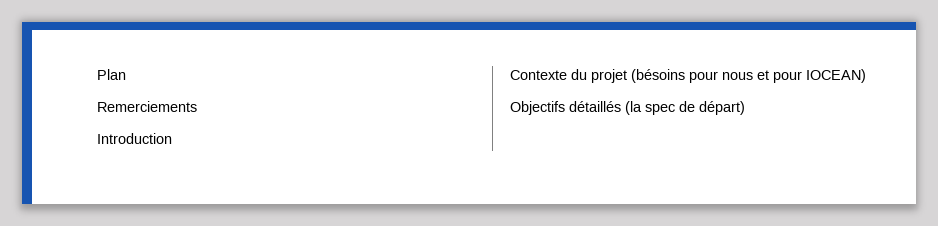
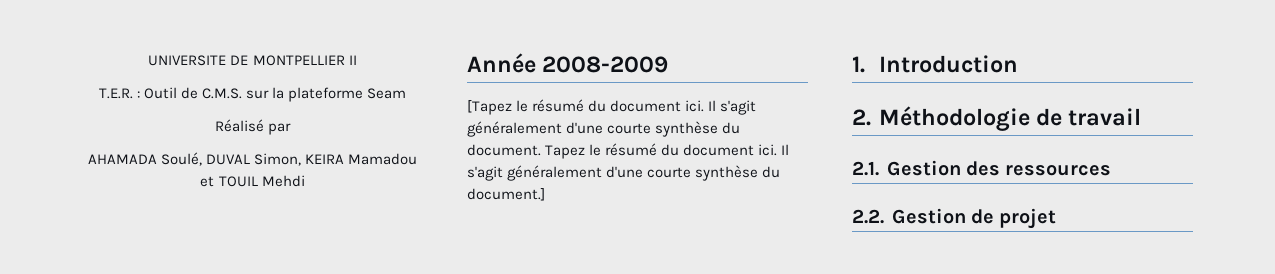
[97,69,126,80] [97,101,197,112] [97,133,172,144] [510,69,866,83] [510,101,745,115] Plan // Remerciements // Introduction // Contexte du projet (bésoins pour nous et pour IOCEAN) // Objectifs détaillés (la spec de départ) -> [148,55,357,66] [98,87,407,102] [214,119,292,135] [87,152,418,166] [200,175,305,187] [467,53,669,73] [467,99,757,115] [467,121,741,137] [467,143,790,159] [467,165,781,181] [467,188,545,201] [852,55,1018,73] [852,106,1142,131] [852,160,1112,176] [852,208,1057,229] UNIVERSITE DE MONTPELLIER II // T.E.R. : Outil de C.M.S. sur la plateforme Seam // Réalisé par // AHAMADA Soulé, DUVAL Simon, KEIRA Mamadou et TOUIL Mehdi // Année 2008-2009 // [Tapez le résumé du document ici. Il s'agit généralement d'une courte synthèse du document. Tapez le résumé du document ici. Il s'agit généralement d'une courte synthèse du document.] // 1. Introduction // 2. Méthodologie de travail // 2.1. Gestion des ressources // 2.2. Gestion de projet

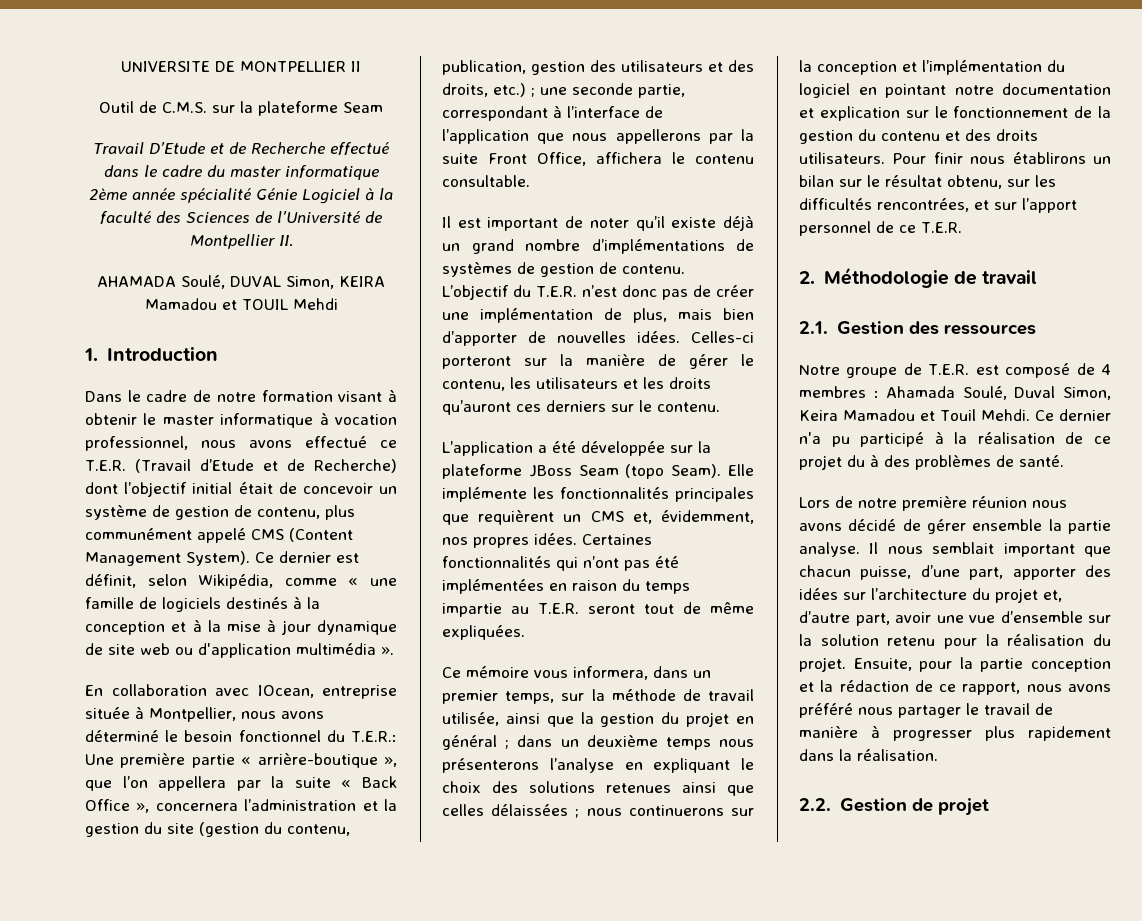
[98,88,140,99] T.E.R. : -> (361, 66) none
[214,119,292,135] Réalisé par -> [93,142,389,155] [103,165,379,180] [89,188,393,204] [100,211,382,224] [189,234,293,249] Travail D’Etude et de Recherche effectué dans le cadre du master informatique 2ème année spécialité Génie Logiciel à la faculté des Sciences de l’Université de Montpellier II.
[467,53,669,73] [467,99,757,115] [467,121,741,137] [467,143,790,159] [467,165,781,181] [467,188,545,201] [852,55,1018,73] Année 2008-2009 // [Tapez le résumé du document ici. Il s'agit généralement d'une courte synthèse du document. Tapez le résumé du document ici. Il s'agit généralement d'une courte synthèse du document.] // 1. Introduction -> [84,347,218,361] [85,389,398,402] [85,412,397,428] [85,436,397,451] [85,459,397,473] [85,482,397,497] [85,505,355,520] [85,528,353,543] [85,551,359,566] [85,574,397,589] [85,596,320,612] [85,619,397,635] [85,643,394,658] [85,684,397,699] [85,706,324,722] [85,730,398,742] [85,753,397,768] [85,776,397,791] [85,799,397,813] [85,822,350,837] [442,60,754,75] [442,83,685,98] [442,105,663,121] [442,129,754,144] [442,152,754,166] [442,175,530,187] [442,215,754,231] [442,239,754,254] [442,262,685,277] [442,285,754,300] [442,308,754,323] [442,331,754,346] [442,354,754,369] [442,377,711,391] [442,400,720,415] [442,441,711,456] [442,464,754,479] [442,487,754,502] [442,510,754,525] [442,533,652,548] [442,556,679,571] [442,579,690,594] [442,602,754,617] [442,625,525,640] [442,666,711,680] [442,689,754,704] [442,712,754,727] [442,735,754,750] [442,758,754,773] [442,781,754,796] [442,804,754,818] [799,60,1065,75] [799,83,1111,98] [799,106,1111,121] [799,129,1038,144] [799,152,1111,164] [799,175,1056,189] [799,198,1077,213] [799,221,962,236] 1. Introduction // Dans le cadre de notre formation visant à obtenir le master informatique à vocation professionnel, nous avons effectué ce T.E.R. (Travail d’Etude et de Recherche) dont l’objectif initial était de concevoir un système de gestion de contenu, plus communément appelé CMS (Content Management System). Ce dernier est définit, selon Wikipédia, comme « une famille de logiciels destinés à la conception et à la mise à jour dynamique de site web ou d'application multimédia ». // En collaboration avec IOcean, entreprise située à Montpellier, nous avons déterminé le besoin fonctionnel du T.E.R.: Une première partie « arrière-boutique », que l’on appellera par la suite « Back Office », concernera l’administration et la gestion du site (gestion du contenu, publication, gestion des utilisateurs et des droits, etc.) ; une seconde partie, correspondant à l’interface de l’application que nous appellerons par la suite Front Office, affichera le contenu consultable. // Il est important de noter qu’il existe déjà un grand nombre d’implémentations de systèmes de gestion de contenu. L’objectif du T.E.R. n’est donc pas de créer une implémentation de plus, mais bien d’apporter de nouvelles idées. Celles-ci porteront sur la manière de gérer le contenu, les utilisateurs et les droits qu’auront ces derniers sur le contenu. // L’application a été développée sur la plateforme JBoss Seam (topo Seam). Elle implémente les fonctionnalités principales que requièrent un CMS et, évidemment, nos propres idées. Certaines fonctionnalités qui n’ont pas été implémentées en raison du temps impartie au T.E.R. seront tout de même expliquées. // Ce mémoire vous informera, dans un premier temps, sur la méthode de travail utilisée, ainsi que la gestion du projet en général ; dans un deuxième temps nous présenterons l’analyse en expliquant le choix des solutions retenues ainsi que celles délaissées ; nous continuerons sur la conception et l’implémentation du logiciel en pointant notre documentation et explication sur le fonctionnement de la gestion du contenu et des droits utilisateurs. Pour finir nous établirons un bilan sur le résultat obtenu, sur les difficultés rencontrées, et sur l’apport personnel de ce T.E.R.
(1112, 170) none -> [799,363,1111,378] [799,386,1111,400] [799,409,1111,421] [799,431,1111,447] [799,454,1064,470] [799,496,1067,511] [799,519,1111,534] [799,542,1111,557] [799,565,1111,580] [799,588,1062,603] [799,611,1111,626] [799,634,1111,649] [799,657,1111,672] [799,680,1111,695] [799,703,1053,718] [799,725,1111,741] [799,749,938,761] // Notre groupe de T.E.R. est composé de 4 membres : Ahamada Soulé, Duval Simon, Keira Mamadou et Touil Mehdi. Ce dernier n'a pu participé à la réalisation de ce projet du à des problèmes de santé. // Lors de notre première réunion nous avons décidé de gérer ensemble la partie analyse. Il nous semblait important que chacun puisse, d’une part, apporter des idées sur l’architecture du projet et, d’autre part, avoir une vue d’ensemble sur la solution retenu pour la réalisation du projet. Ensuite, pour la partie conception et la rédaction de ce rapport, nous avons préféré nous partager le travail de manière à progresser plus rapidement dans la réalisation.

